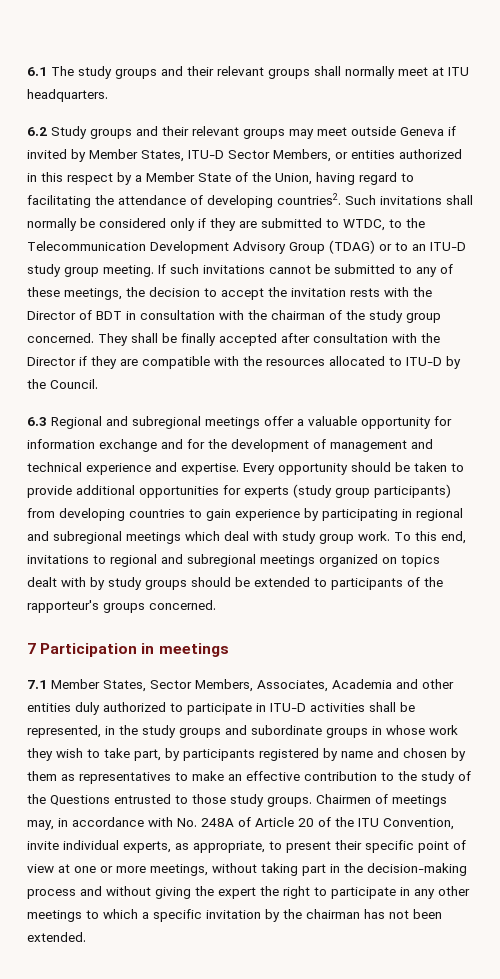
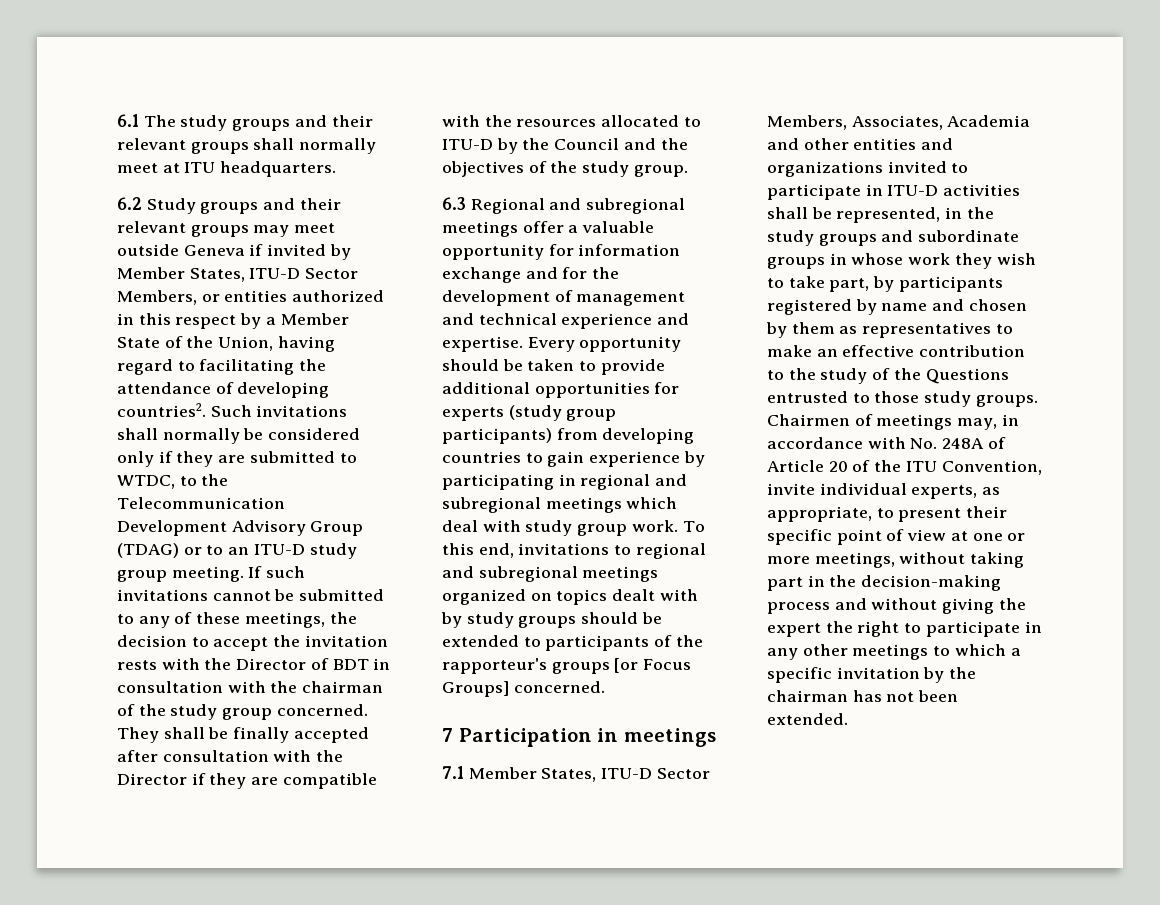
[50,379,98,389] Council. -> [554,138,688,150] [442,161,688,177] Council and the objectives of the study group.
(145, 608) none -> [614,658,692,673] [442,681,509,697] [or Focus Groups]
(146, 686) none -> [601,768,653,779] ITU-D
[75,702,166,715] duly authorized -> [921,138,954,150] [767,161,947,177] and organizations invited

